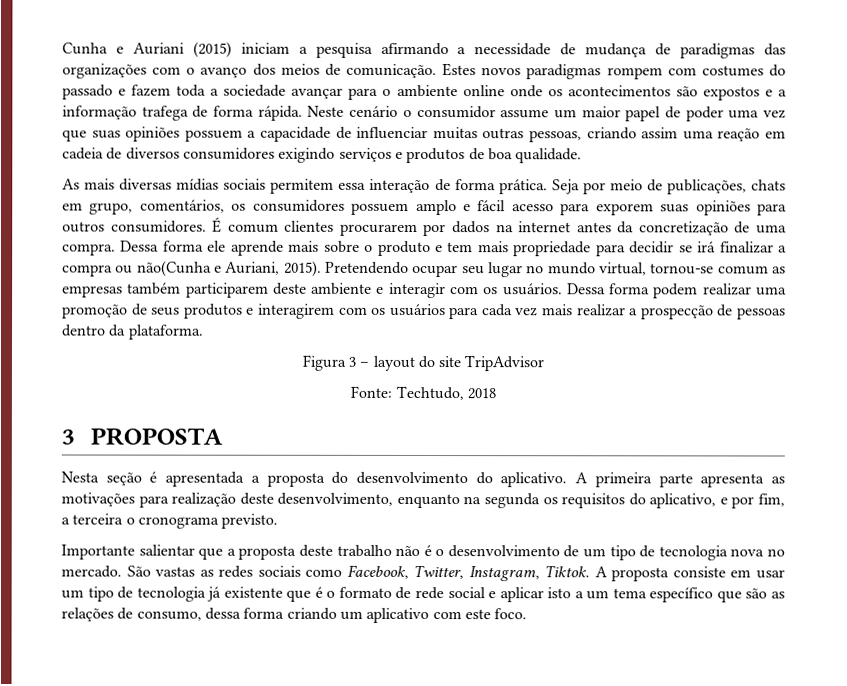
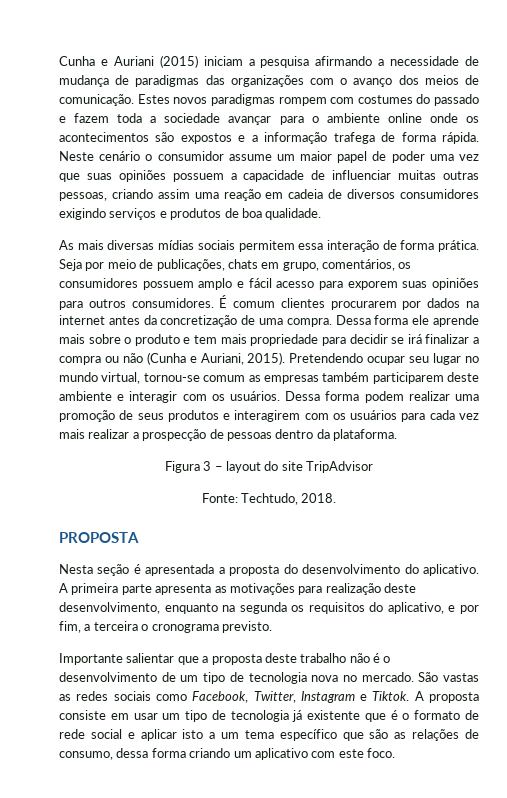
[136,260,212,277] não(Cunha -> [122,352,186,365] não (Cunha
[466,388,496,400] [61,429,75,445] 2018 // 3 -> [301,493,337,503] 2018. //
[468,566,540,582] Instagram, -> [300,691,368,703] Instagram e

